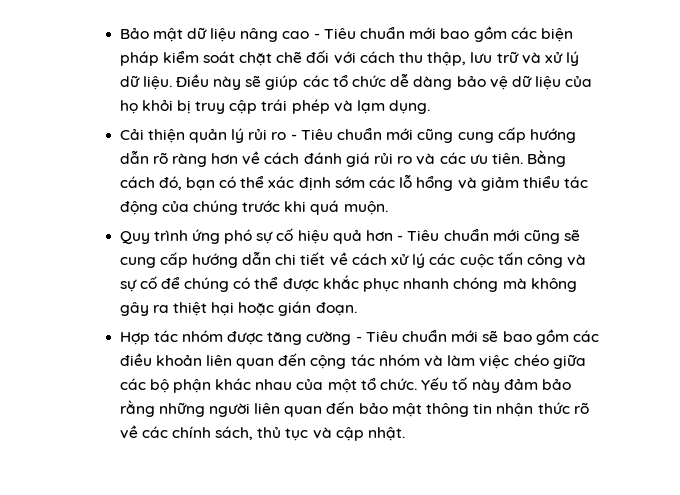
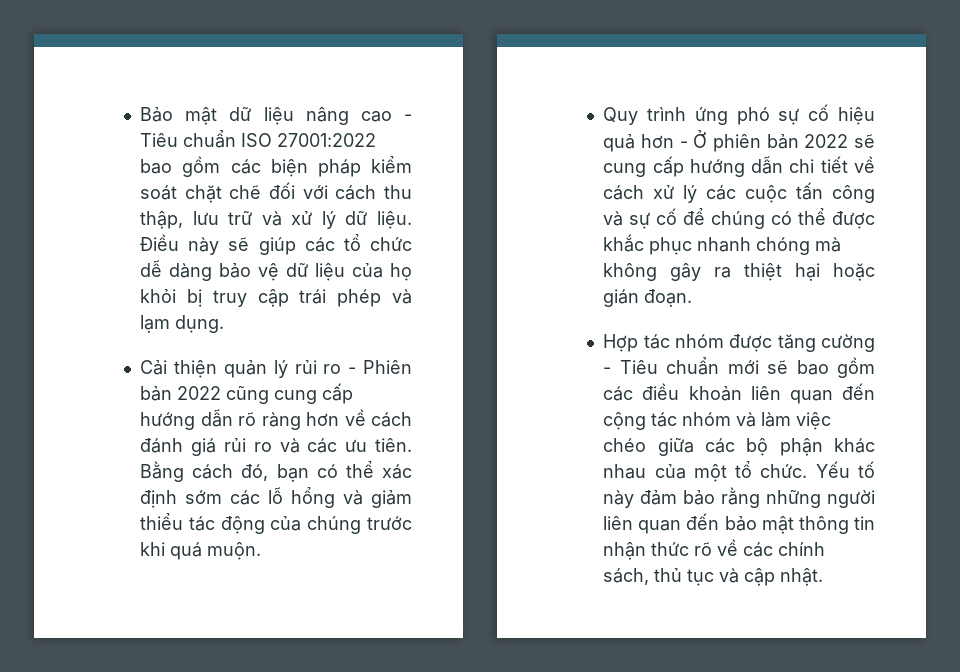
[409,27,437,39] mới -> [241,133,377,147] ISO 27001:2022
[300,127,414,140] Tiêu chuẩn mới -> [363,360,412,374] [140,386,222,401] Phiên bản 2022
[407,228,560,244] Tiêu chuẩn mới cũng -> [693,130,849,152] Ở phiên bản 2022

